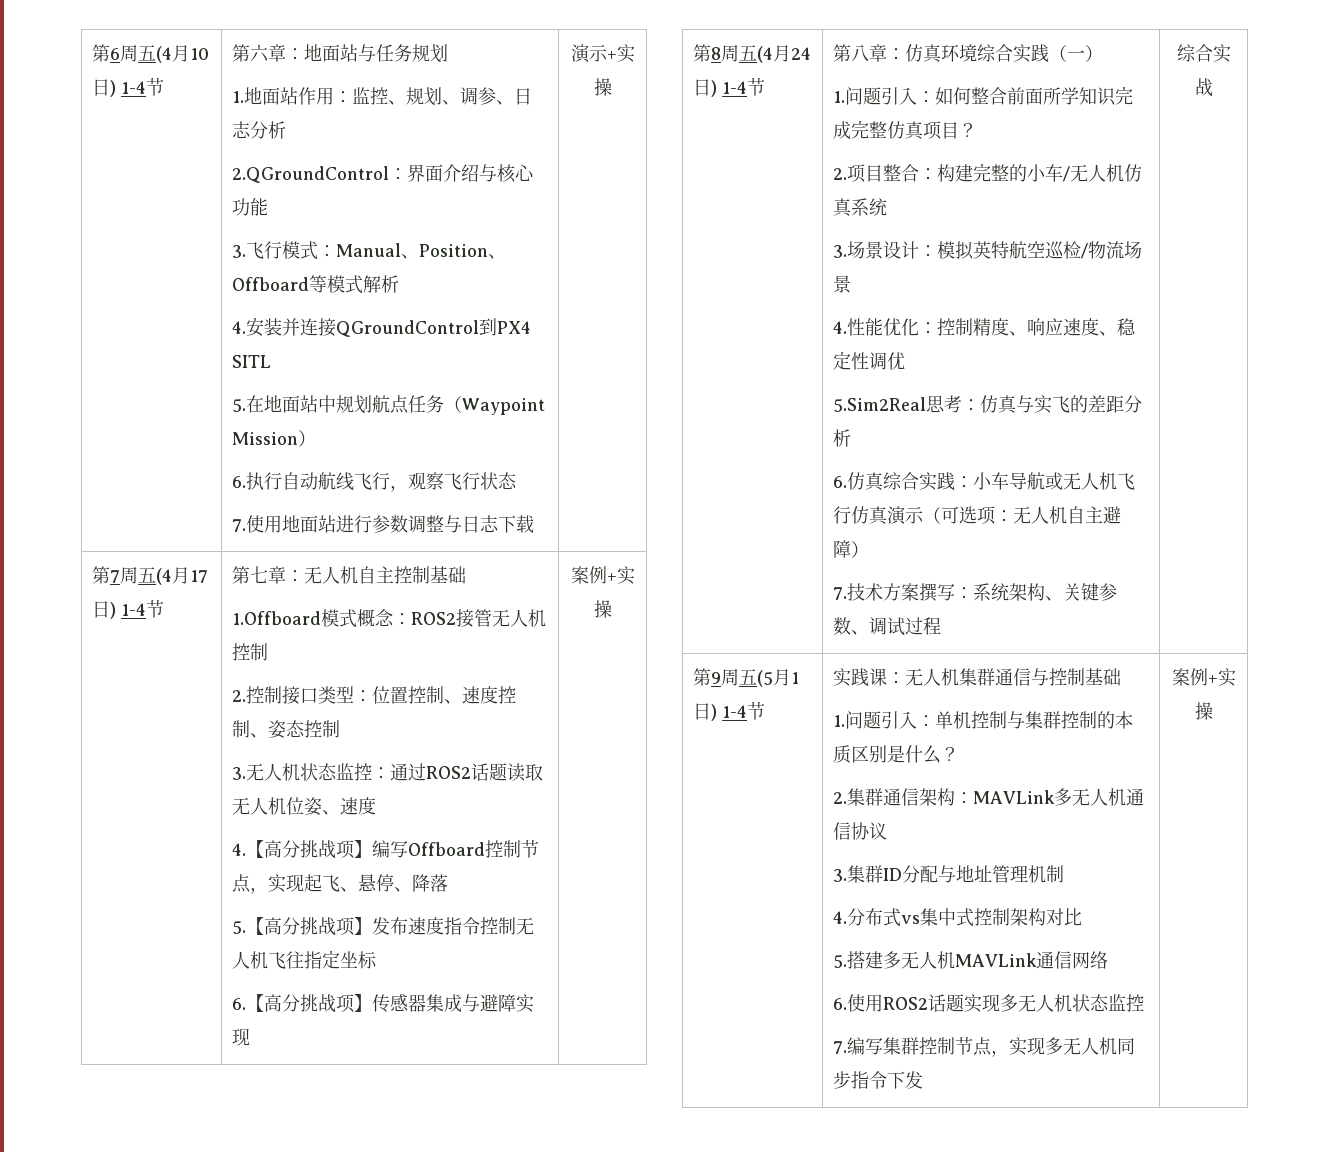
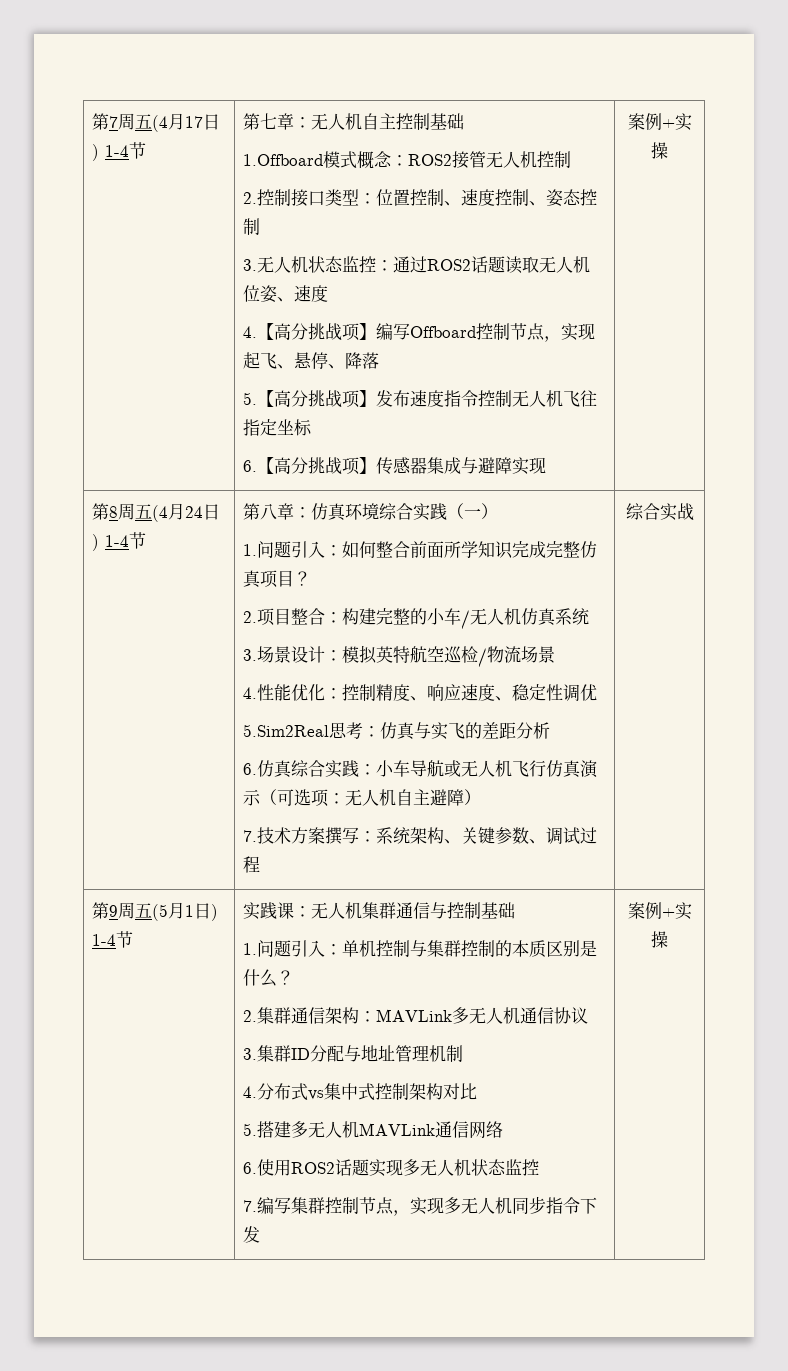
[91,44,209,63] [91,78,164,97] [231,44,448,63] [231,87,532,106] [231,121,286,139] [231,164,534,183] [231,198,268,216] [231,241,506,260] [231,275,399,294] [231,317,531,337] [231,355,271,368] [231,395,545,415] [231,430,316,447] [231,472,517,492] [231,515,534,533] [570,44,635,63] [593,78,612,96] [91,566,110,584] 第6周五(4月10日) 1-4节 | 第六章：地面站与任务规划 // 1.地面站作用：监控、规划、调参、日志分析 // 2.QGroundControl：界面介绍与核心功能 // 3.飞行模式：Manual、Position、Offboard等模式解析 // 4.安装并连接QGroundControl到PX4 SITL // 5.在地面站中规划航点任务（Waypoint Mission） // 6.执行自动航线飞行，观察飞行状态 // 7.使用地面站进行参数调整与日志下载 | 演示+实操 // 第 -> [92,113,110,130] 第

